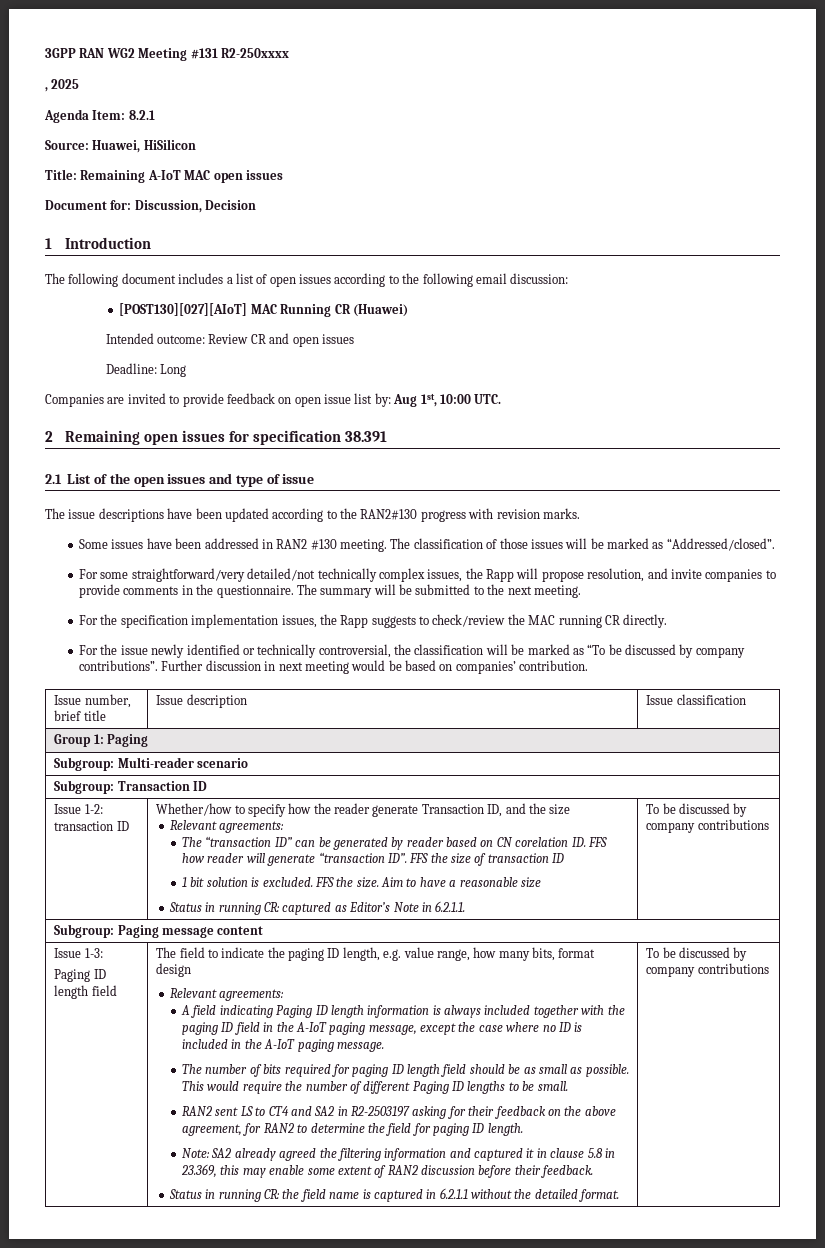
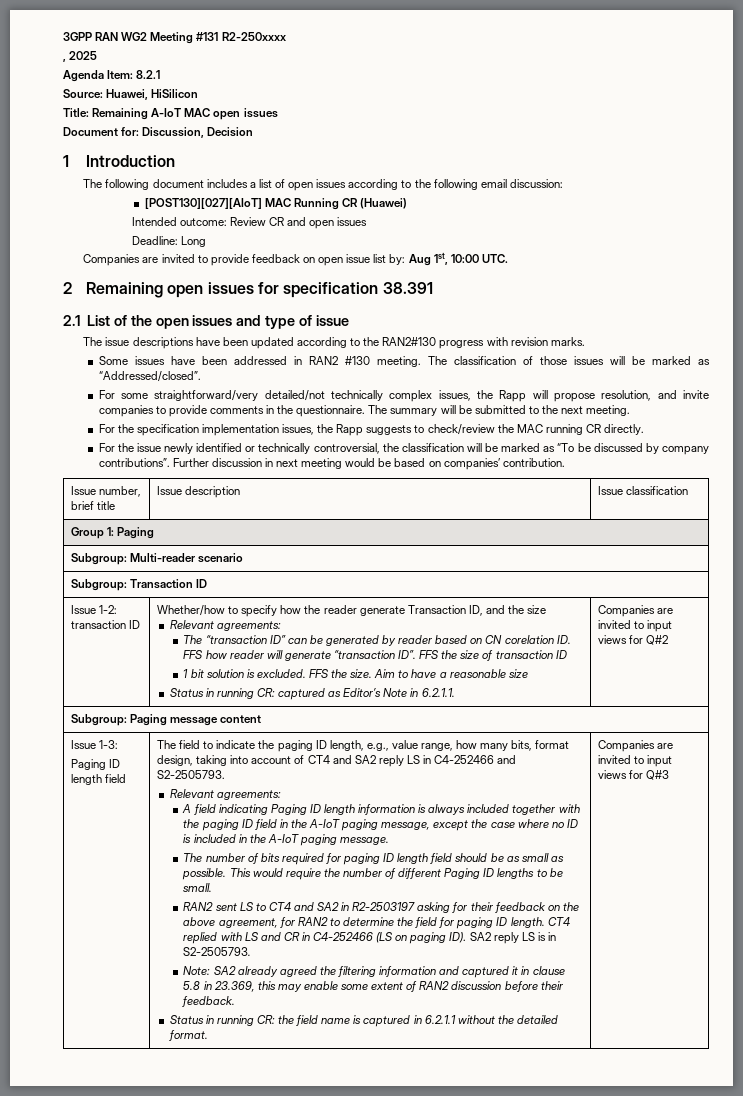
[646,803,748,817] [646,819,769,833] To be discussed by company contributions -> [597,605,674,617] [597,620,673,632] [597,635,669,645] Companies are invited to input views for Q#2
[383,949,402,961] e.g. -> [366,743,389,751] e.g.,
[156,963,192,977] design -> [156,755,517,767] [156,770,225,779] design, taking into account of CT4 and SA2 reply LS in C4-252466 and S2-2505793.
(523, 1129) none -> [547,917,570,926] [183,932,556,944] [183,947,252,956] CT4 replied with LS and CR in C4-252466 (LS on paging ID). SA2 reply LS is in S2-2505793.
[646,947,748,961] [646,963,769,977] To be discussed by company contributions -> [597,740,674,752] [597,755,673,767] [597,770,670,780] Companies are invited to input views for Q#3

